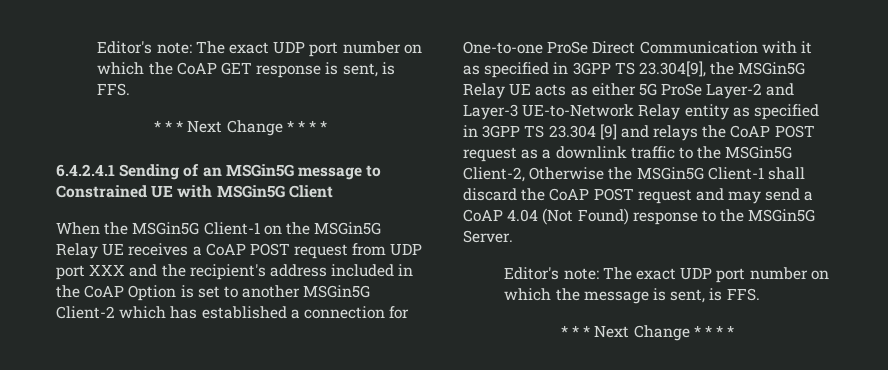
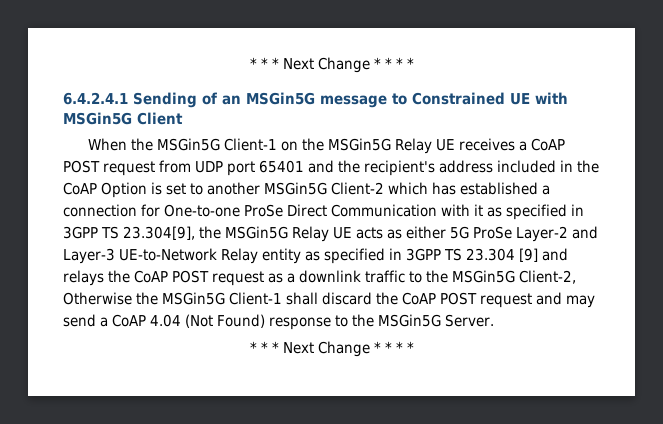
[97,41,422,57] [97,62,395,78] [97,83,131,96] Editor's note: The exact UDP port number on which the CoAP GET response is sent, is FFS. // -> (249, 63) none
[89,264,126,276] XXX -> [259,160,304,173] 65401
[504,267,829,283] [504,288,760,304] // Editor's note: The exact UDP port number on which the message is sent, is FFS. -> (494, 320) none

